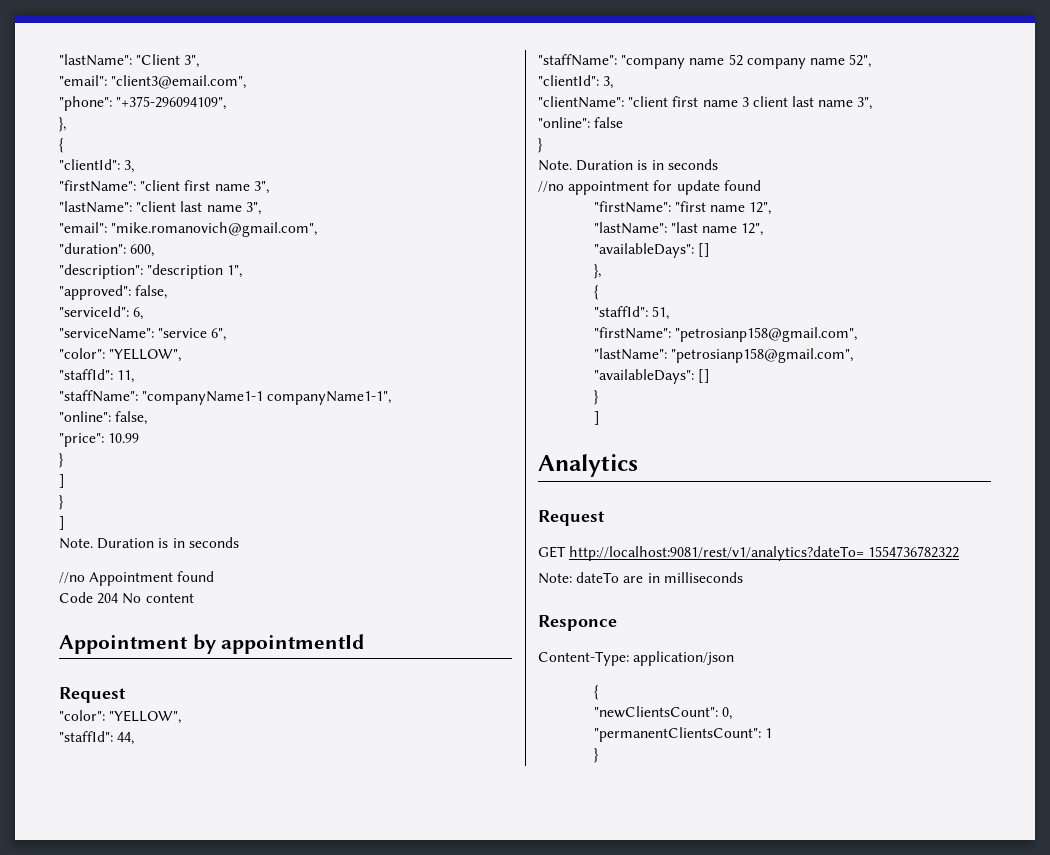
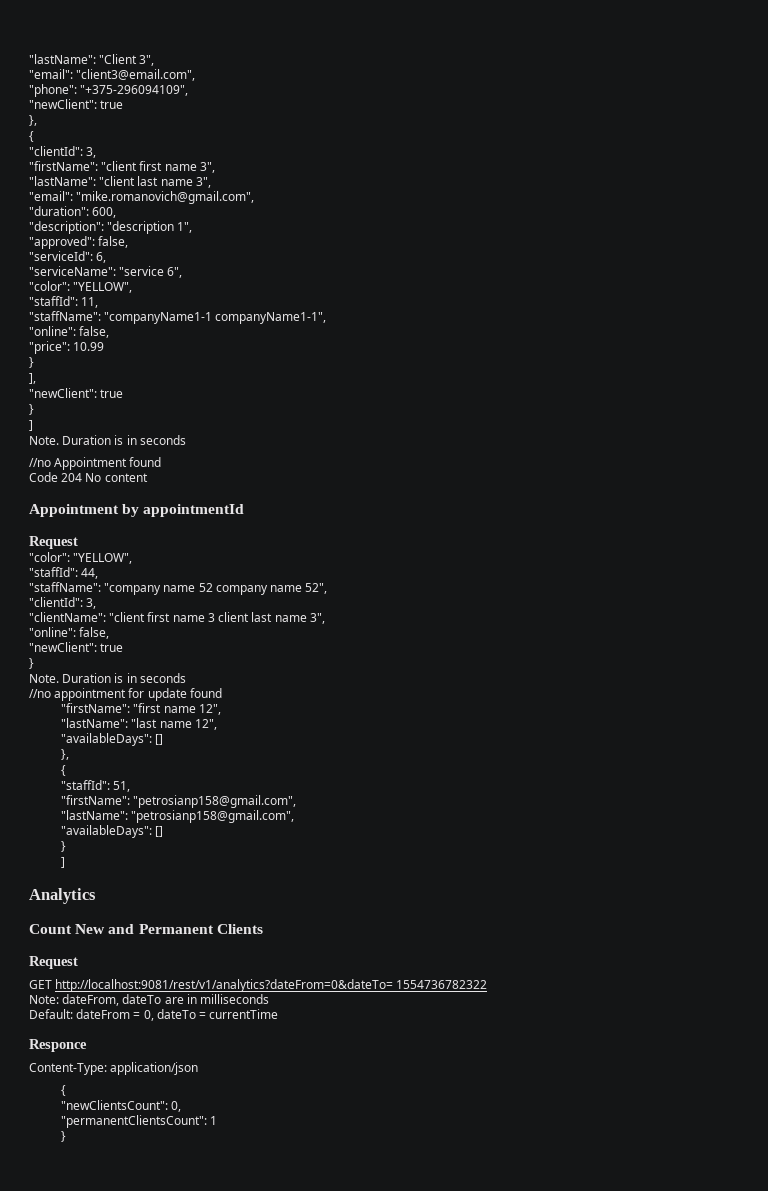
(227, 103) none -> [29,99,124,109] // "newClient": true
[59,474,65,488] ] -> [29,373,36,384] [29,388,124,398] ], // "newClient": true
[594,117,624,128] false -> [79,627,110,639] [29,642,124,652] false, // "newClient": true
(638, 465) none -> [29,924,263,934] // Count New and Permanent Clients
[569,546,865,561] http://localhost:9081/rest/v1/analytics?dateTo= -> [55,979,394,992] http://localhost:9081/rest/v1/analytics?dateFrom=0&dateTo=
(572, 578) none -> [62,994,120,1006] dateFrom,
(743, 577) none -> [29,1009,279,1021] // Default: dateFrom = 0, dateTo = currentTime

